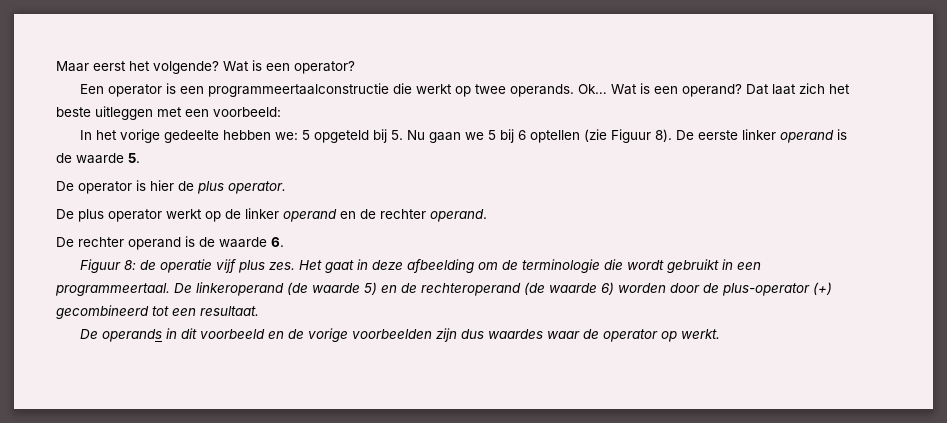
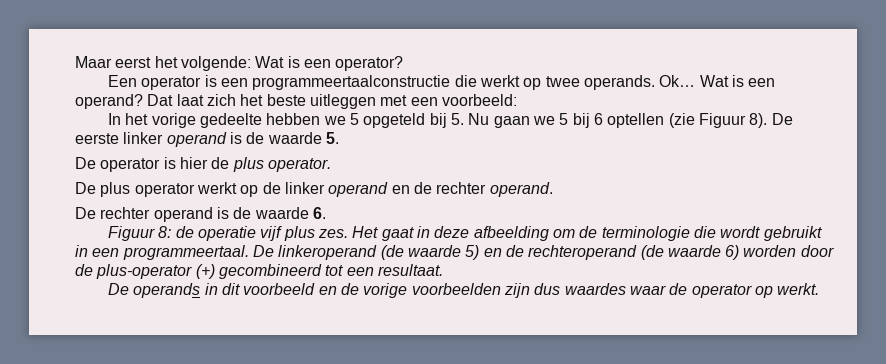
[153,61,219,74] volgende? -> [180,56,251,71] volgende:
[274,132,298,140] we: -> [323,116,346,125] we

